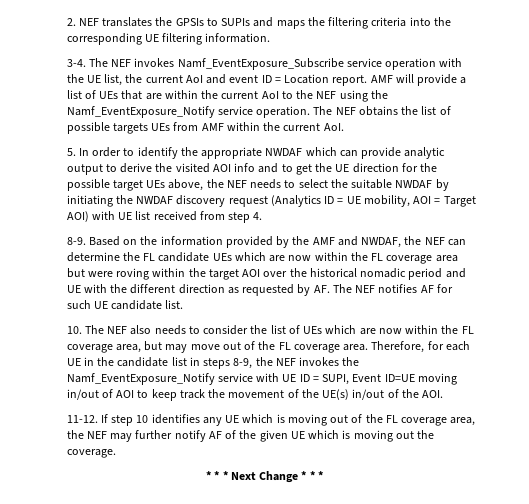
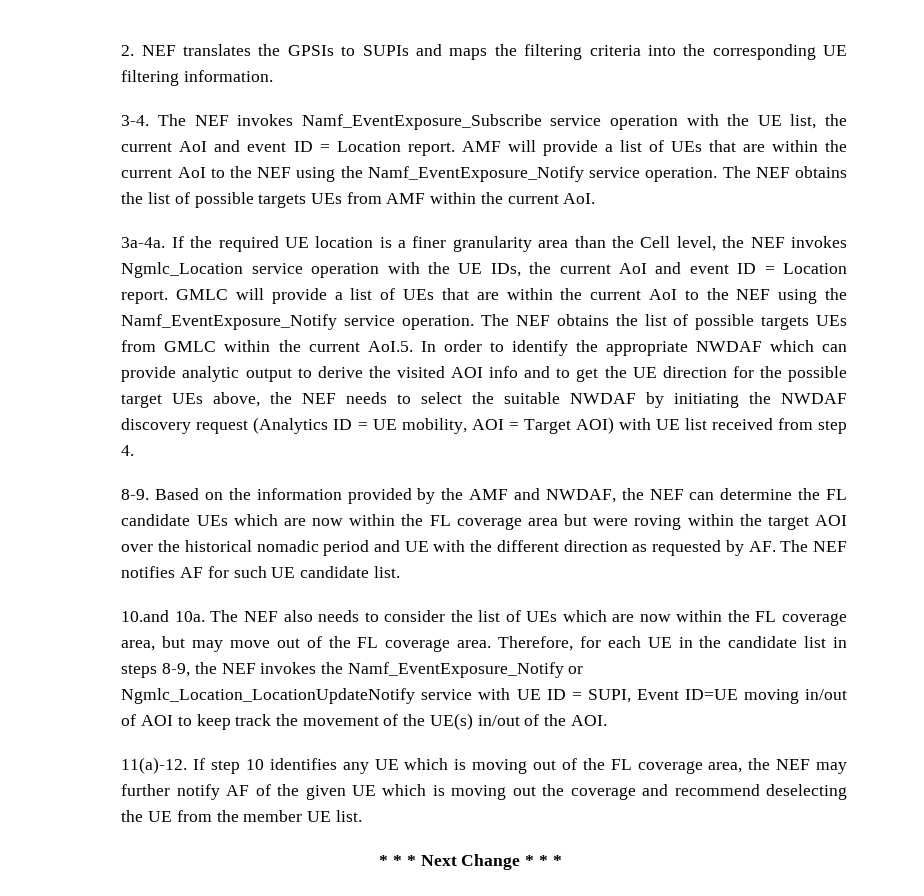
[66,148,76,156] 5. -> [121,236,847,252] [121,262,847,278] [121,288,847,304] [121,314,847,330] [121,340,413,352] 3a-4a. If the required UE location is a finer granularity area than the Cell level, the NEF invokes Ngmlc_Location service operation with the UE IDs, the current AoI and event ID = Location report. GMLC will provide a list of UEs that are within the current AoI to the NEF using the Namf_EventExposure_Notify service operation. The NEF obtains the list of possible targets UEs from GMLC within the current AoI.5.
[66,326,82,334] 10. -> [121,610,205,622] 10.and 10a.
(215, 379) none -> [568,666,584,674] [121,688,416,704] or Ngmlc_Location_LocationUpdateNotify
[66,415,98,423] 11-12. -> [121,757,188,774] 11(a)-12.
[66,449,116,458] coverage. -> [570,784,847,800] [121,810,362,822] coverage and recommend deselecting the UE from the member UE list.

